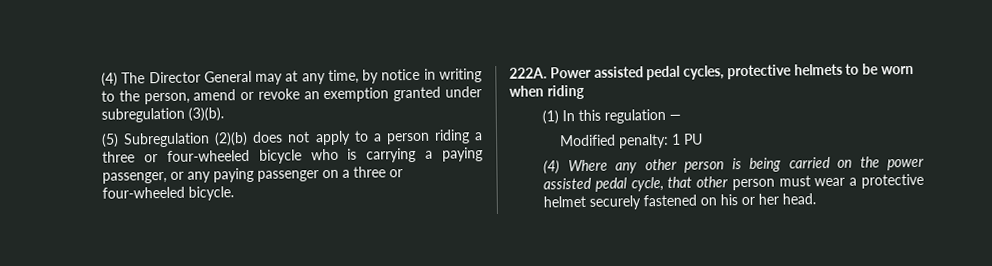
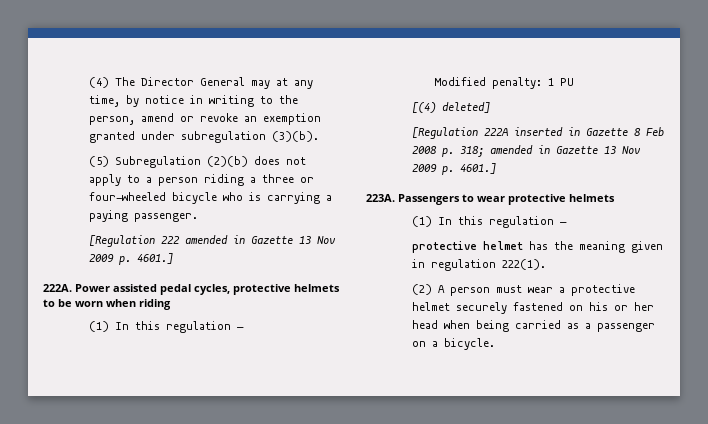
[102,166,404,184] [102,186,235,201] passenger, or any paying passenger on a three or four-wheeled bicycle. -> [133,213,198,222] [88,235,336,247] [88,253,173,265] passenger. // [Regulation 222 amended in Gazette 13 Nov 2009 p. 4601.]
[543,156,924,175] [543,176,729,192] (4) Where any other person is being carried on the power assisted pedal cycle, that other -> [411,102,490,113] [411,127,664,139] [411,145,641,157] [411,163,496,175] [366,194,615,205] [411,216,567,228] [411,241,663,253] [411,259,546,271] [411,284,445,295] [(4) deleted] // [Regulation 222A inserted in Gazette 8 Feb 2008 p. 318; amended in Gazette 13 Nov 2009 p. 4601.] // 223A. Passengers to wear protective helmets // (1) In this regulation — // protective helmet has the meaning given in regulation 222(1). // (2) A
[782,193,817,205] head. -> [411,320,655,332] [411,338,495,350] head when being carried as a passenger on a bicycle.

